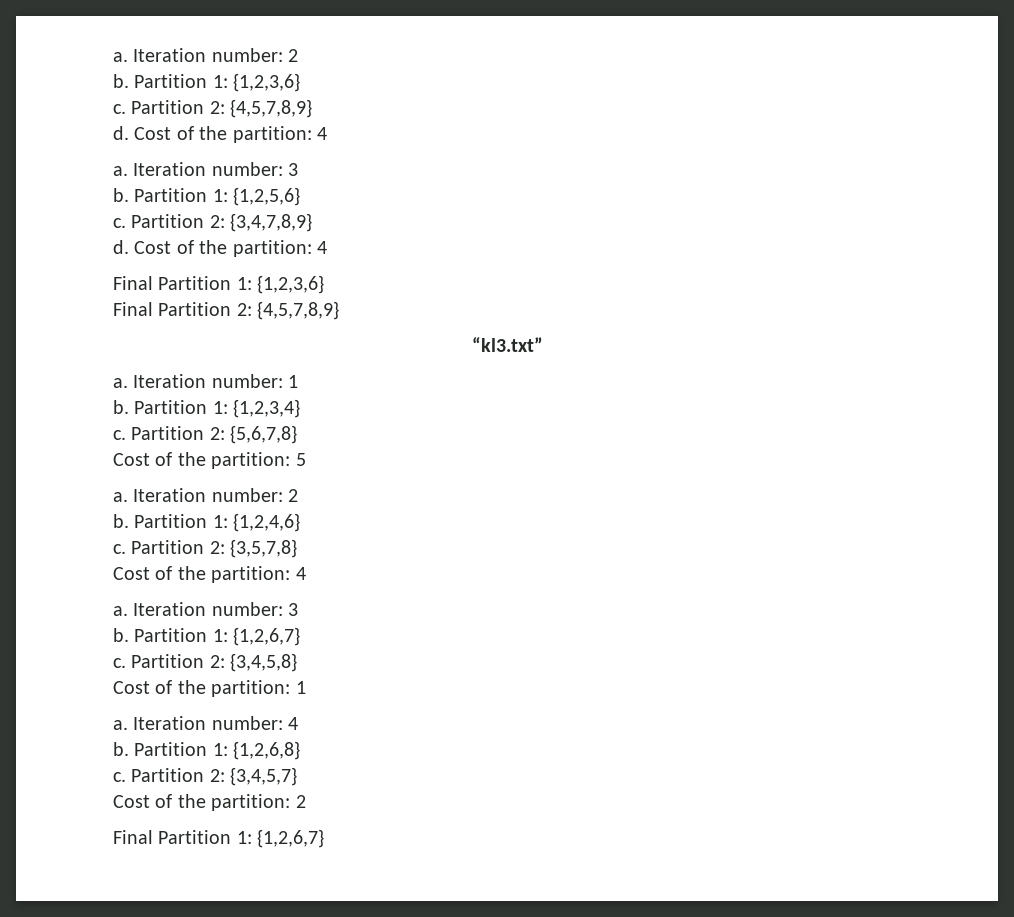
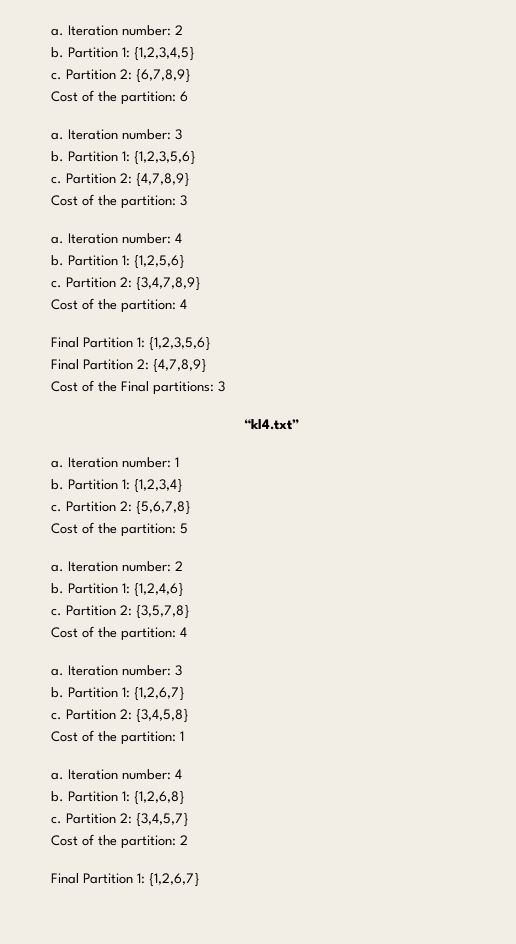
[113,48,299,62] [113,73,301,92] [113,99,313,118] [113,126,327,143] [113,162,299,176] a. Iteration number: 2 // b. Partition 1: {1,2,3,6} // c. Partition 2: {4,5,7,8,9} // d. Cost of the partition: 4 // a. Iteration number: 3 -> [51,25,183,36] [51,47,195,61] [51,69,191,83] [51,90,188,105] [51,129,182,140] [51,151,196,165] [51,173,190,187] [51,194,187,209] [51,233,182,244] a. Iteration number: 2 // b. Partition 1: {1,2,3,4,5} // c. Partition 2: {6,7,8,9} // Cost of the partition: 6 // a. Iteration number: 3 // b. Partition 1: {1,2,3,5,6} // c. Partition 2: {4,7,8,9} // Cost of the partition: 3 // a. Iteration number: 4
[113,240,129,254] d. -> (201, 284) none
[257,275,325,294] {1,2,3,6} -> [149,337,211,351] {1,2,3,5,6}
[257,301,340,320] [471,337,543,352] {4,5,7,8,9} // “kl3.txt” -> [153,359,207,373] [51,380,225,395] [244,419,299,430] {4,7,8,9} // Cost of the Final partitions: 3 // “kl4.txt”

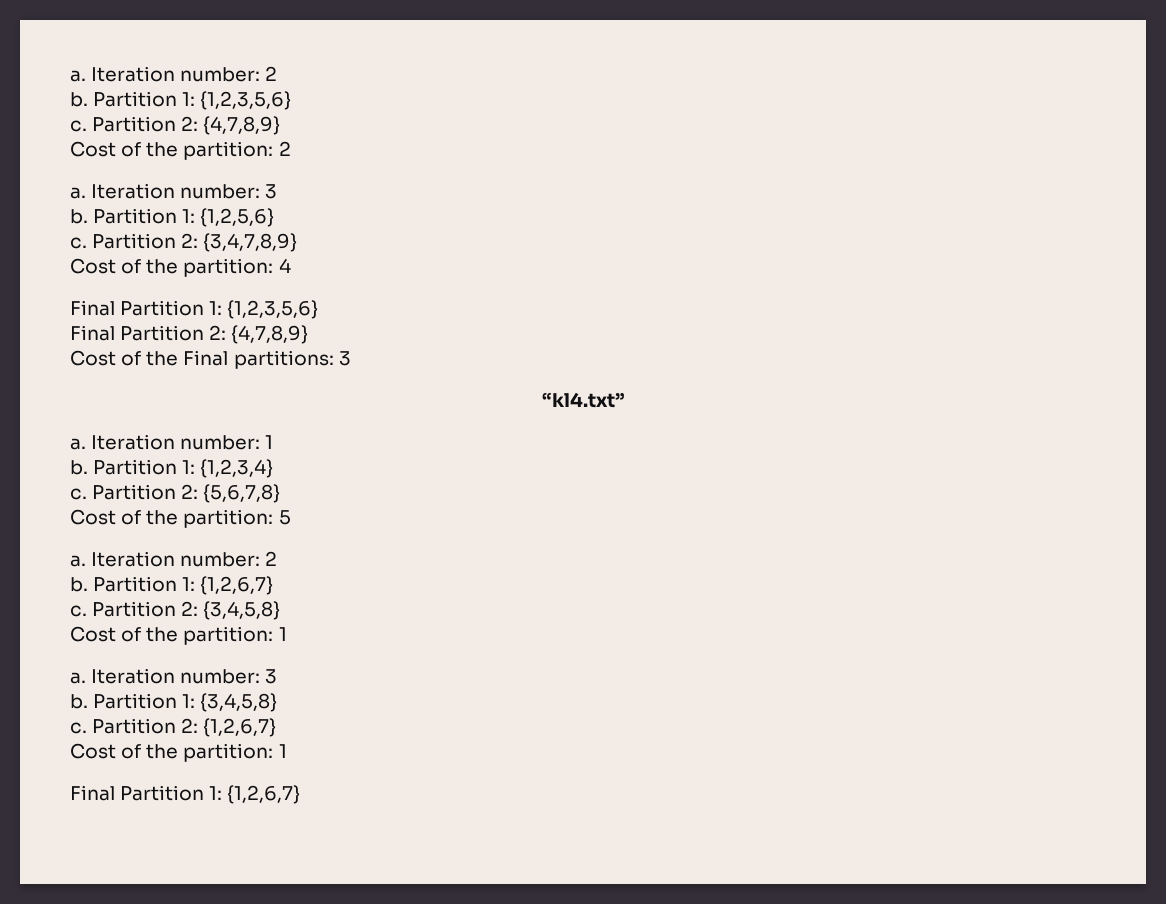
[51,25,183,36] [51,47,195,61] [51,69,191,83] [51,90,188,105] [51,129,182,140] a. Iteration number: 2 // b. Partition 1: {1,2,3,4,5} // c. Partition 2: {6,7,8,9} // Cost of the partition: 6 // a. Iteration number: 3 -> [70,66,278,82] a. Iteration number: 2
[180,195,187,206] [51,233,182,244] 3 // a. Iteration number: 4 -> [278,141,291,156] [70,183,278,199] 2 // a. Iteration number: 3
[51,583,184,597] [51,605,190,619] [51,626,187,641] [51,665,182,676] // b. Partition 1: {1,2,4,6} // c. Partition 2: {3,5,7,8} // Cost of the partition: 4 // a. Iteration number: 3 -> (278, 558) none
[175,769,182,779] [51,791,185,805] [51,813,189,827] [51,834,188,849] 4 // b. Partition 1: {1,2,6,8} // c. Partition 2: {3,4,5,7} // Cost of the partition: 2 -> [265,669,278,684] [70,693,278,712] [70,718,277,737] [70,743,287,762] 3 // b. Partition 1: {3,4,5,8} // c. Partition 2: {1,2,6,7} // Cost of the partition: 1

